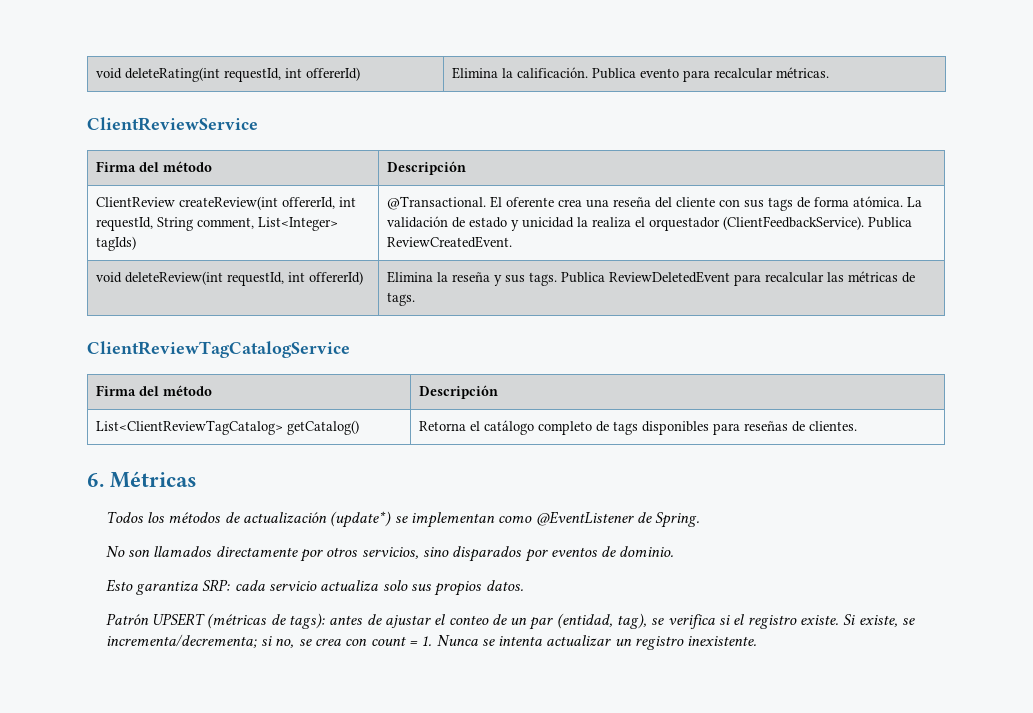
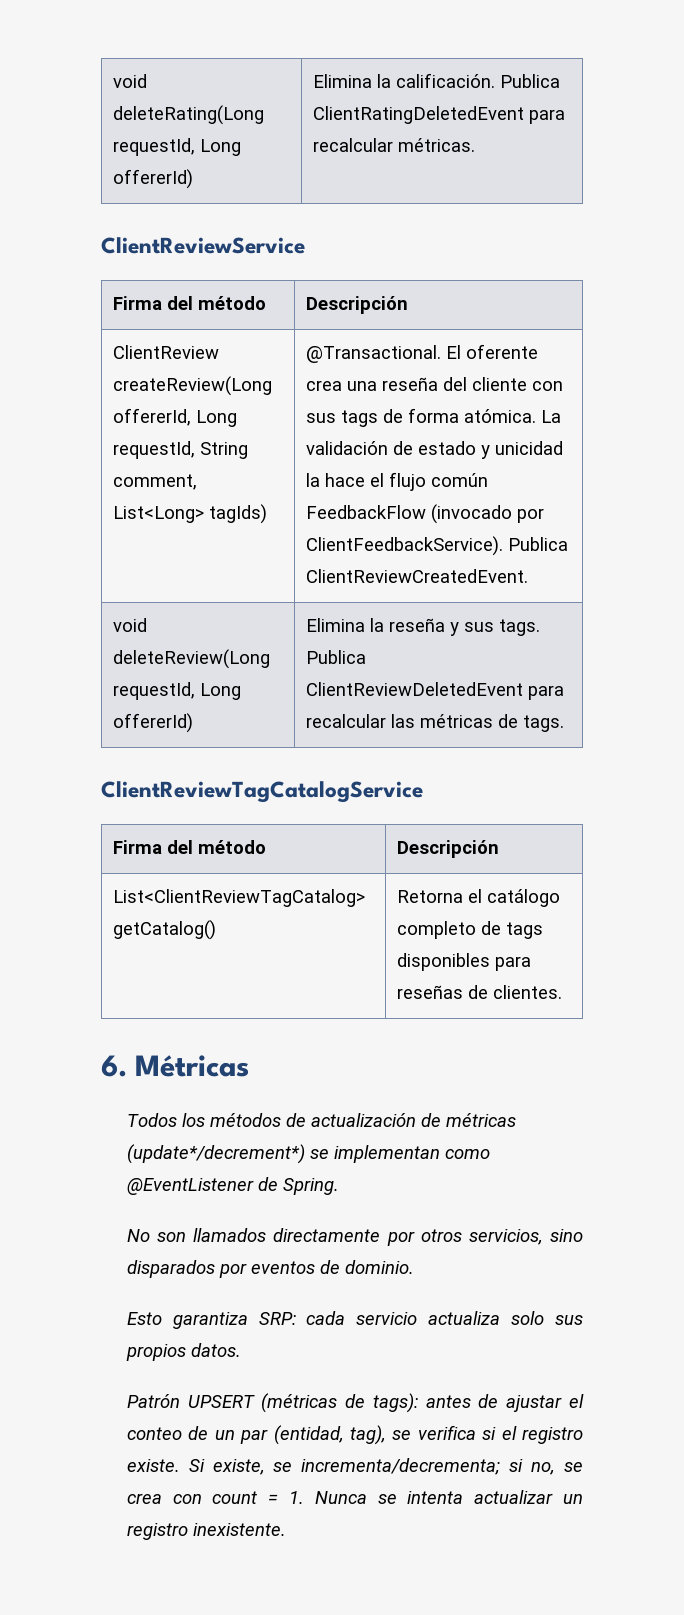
[96,67,303,82] void deleteRating(int requestId, int -> [112,74,147,88] [112,105,264,125] [112,138,241,156] void deleteRating(Long requestId, Long
[640,68,680,78] evento -> [312,106,524,124] ClientRatingDeletedEvent
[179,196,357,210] createReview(int offererId, int -> [112,376,272,396] [112,408,237,427] createReview(Long offererId, Long
[258,217,339,231] List<Integer> -> [112,506,204,523] List<Long>
[592,216,913,231] [387,236,513,248] [96,271,306,286] realiza el orquestador (ClientFeedbackService). Publica ReviewCreatedEvent. // void deleteReview(int requestId, int -> [324,472,488,491] [305,504,544,524] [305,536,568,556] [305,569,528,583] [112,618,147,632] [112,649,270,669] [112,682,241,700] hace el flujo común FeedbackFlow (invocado por ClientFeedbackService). Publica ClientReviewCreatedEvent. // void deleteReview(Long requestId, Long
[609,271,731,283] ReviewDeletedEvent -> [305,682,523,696] ClientReviewDeletedEvent
[330,511,392,528] (update*) -> [420,1113,516,1127] [126,1144,305,1164] de métricas (update*/decrement*)

